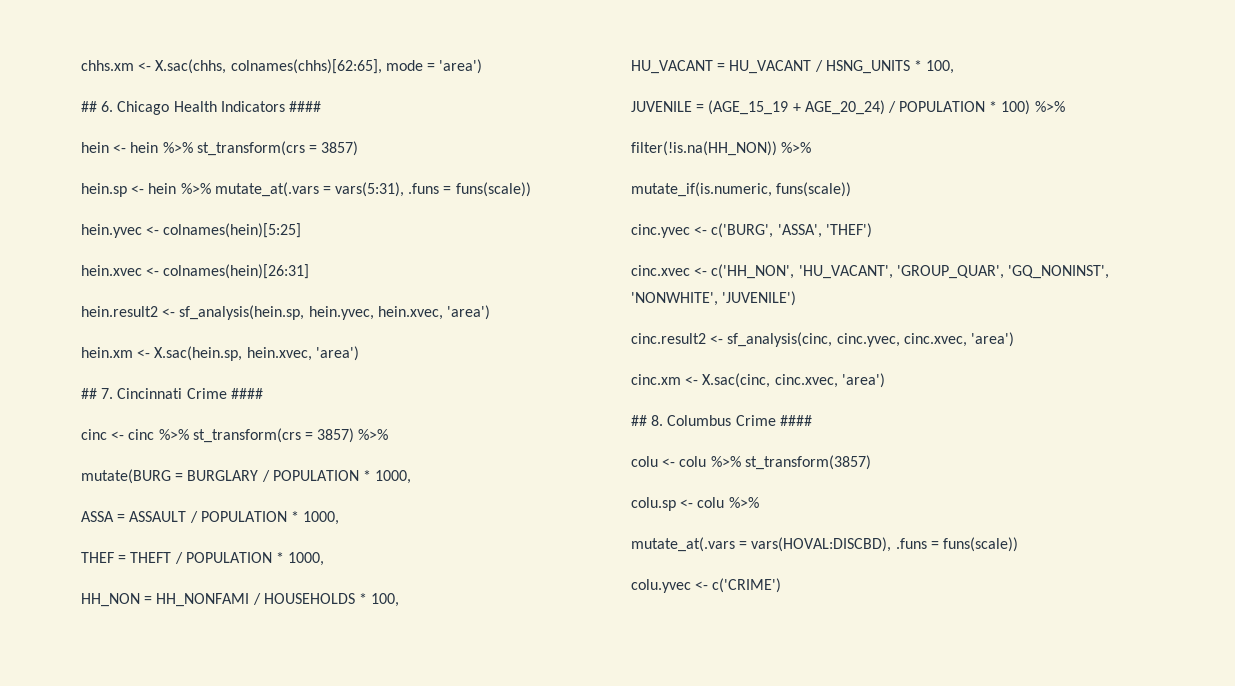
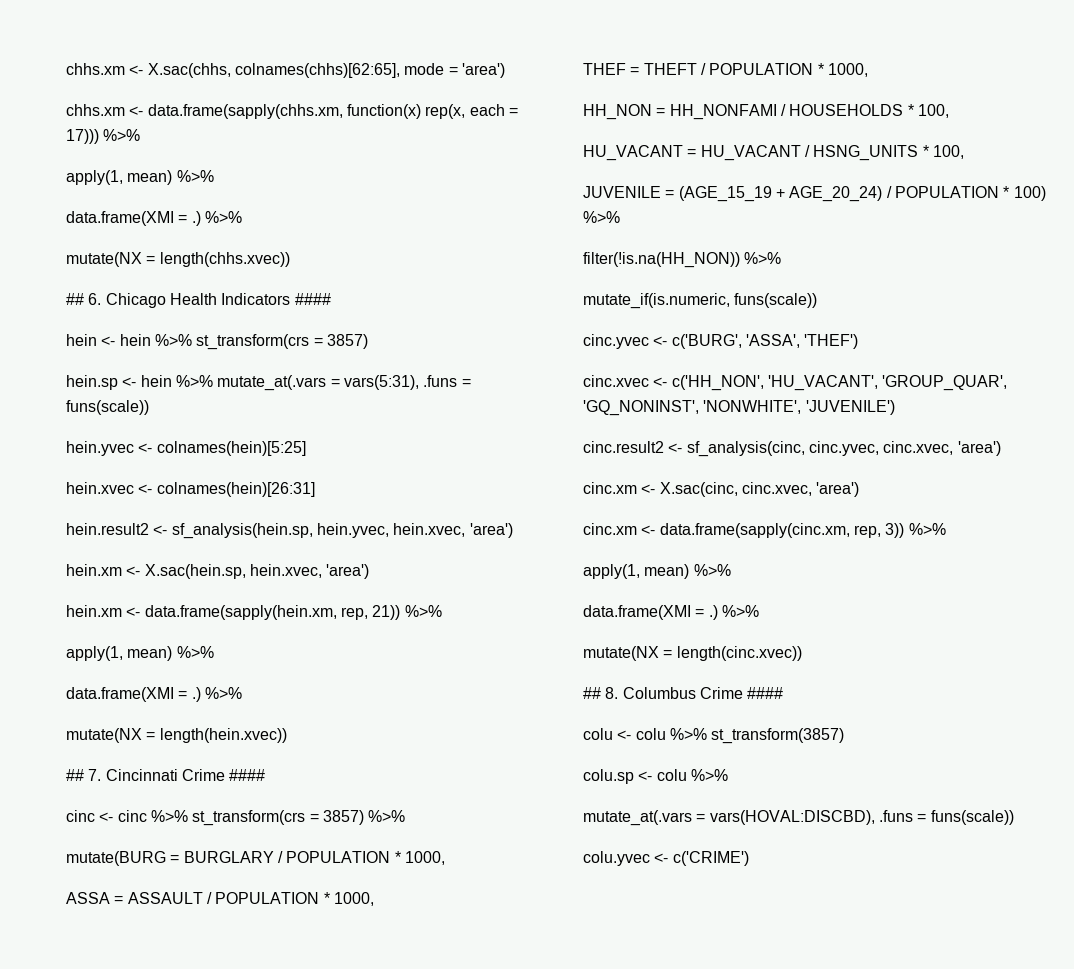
(483, 66) none -> [66,104,518,119] [66,129,141,144] [66,170,214,185] [66,211,242,226] [66,252,290,267] // chhs.xm <- data.frame(sapply(chhs.xm, function(x) rep(x, each = 17))) %>% // apply(1, mean) %>% // data.frame(XMI = .) %>% // mutate(NX = length(chhs.xvec))
(359, 353) none -> [66,605,442,620] [66,646,214,661] [66,687,242,702] [66,728,287,743] // hein.xm <- data.frame(sapply(hein.xm, rep, 21)) %>% // apply(1, mean) %>% // data.frame(XMI = .) %>% // mutate(NX = length(hein.xvec))
(885, 380) none -> [583,523,946,538] [583,564,731,579] [583,605,759,620] [583,646,802,661] // cinc.xm <- data.frame(sapply(cinc.xm, rep, 3)) %>% // apply(1, mean) %>% // data.frame(XMI = .) %>% // mutate(NX = length(cinc.xvec))

